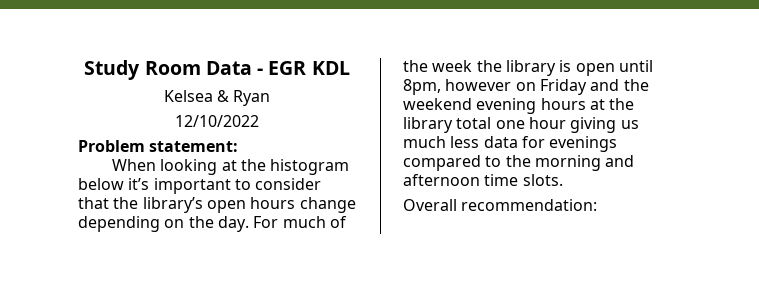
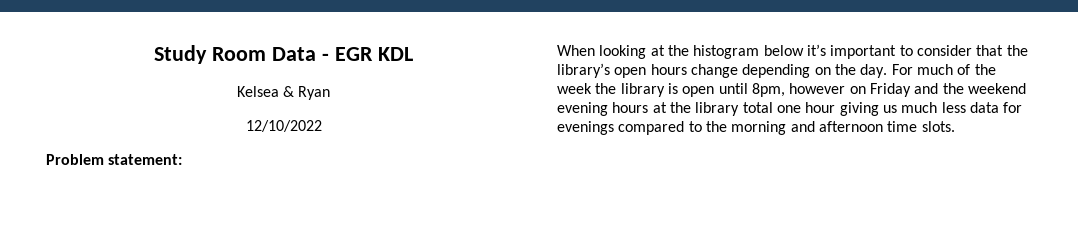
[403,199,598,211] // Overall recommendation: -> (955, 126) none

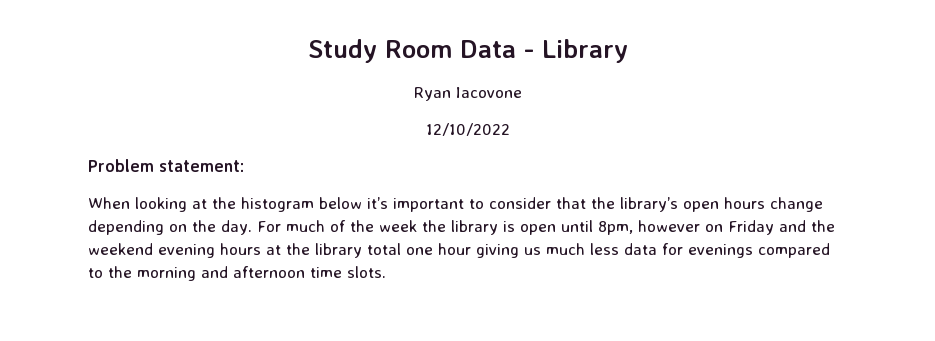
[334,47,413,61] [236,86,294,97] EGR KDL // Kelsea & -> [541,39,628,63] Library //
(331, 93) none -> [455,87,522,98] Iacovone

